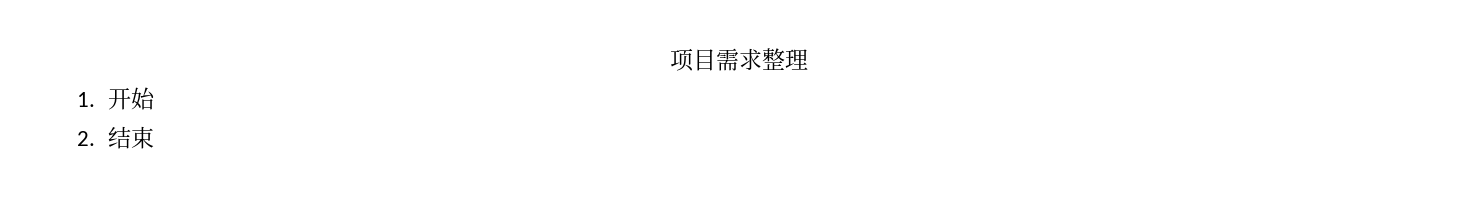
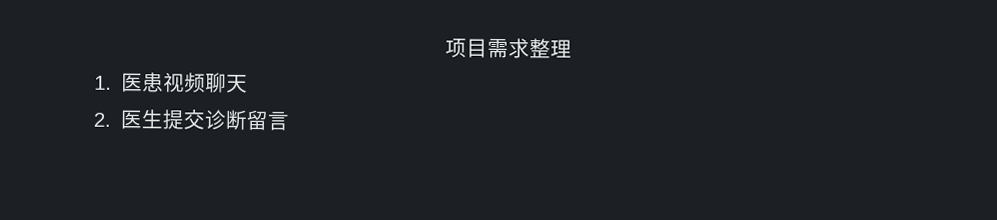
[108,87,156,110] [77,126,155,149] 开始 // 2.结束 -> [121,72,249,93] [93,109,290,131] 医患视频聊天 // 2.医生提交诊断留言

